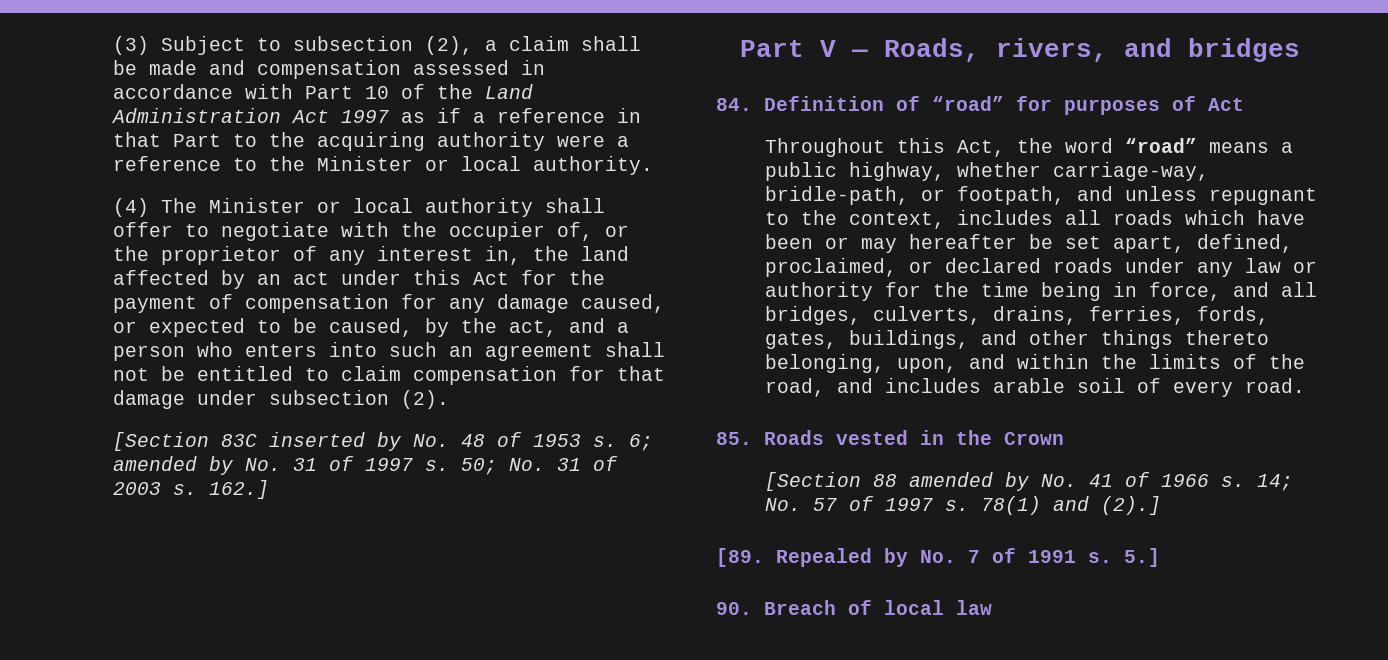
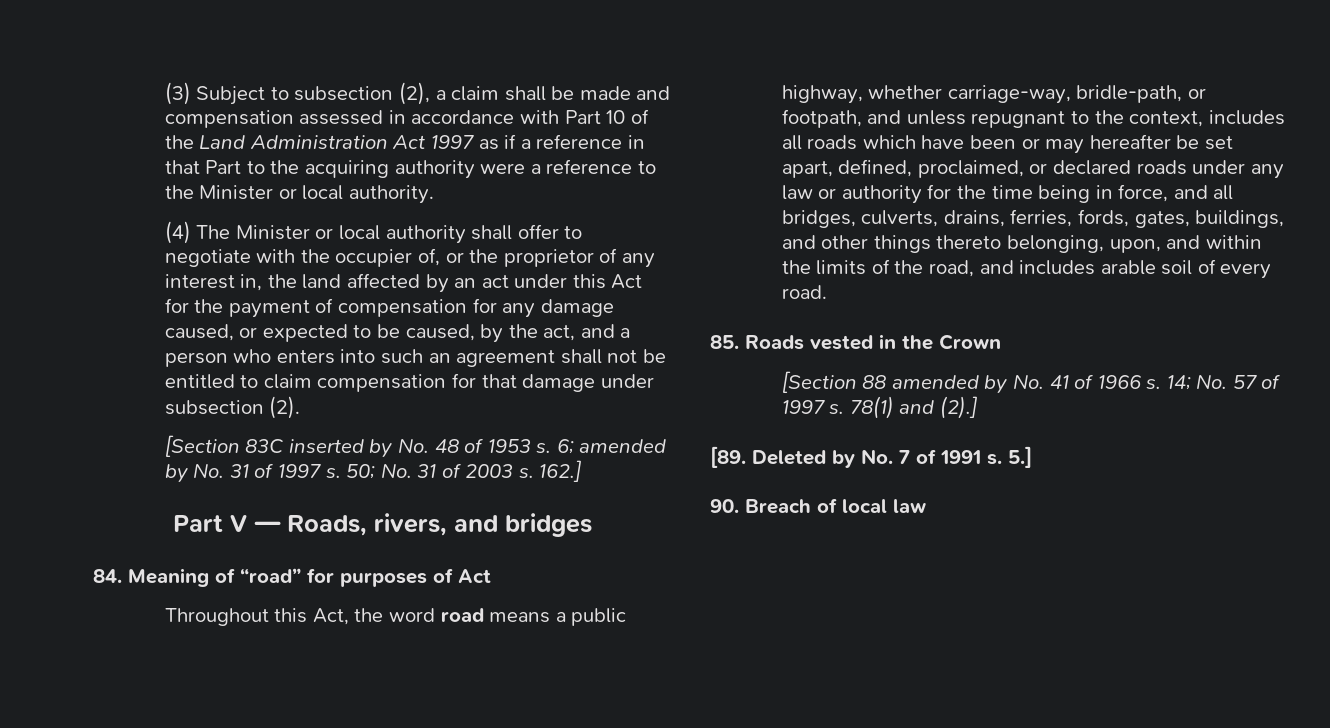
[764,96,884,111] Definition -> [128,568,209,587] Meaning
[1124,138,1197,153] “road” -> [440,608,484,622] road
[776,548,872,567] Repealed -> [752,450,826,465] Deleted

